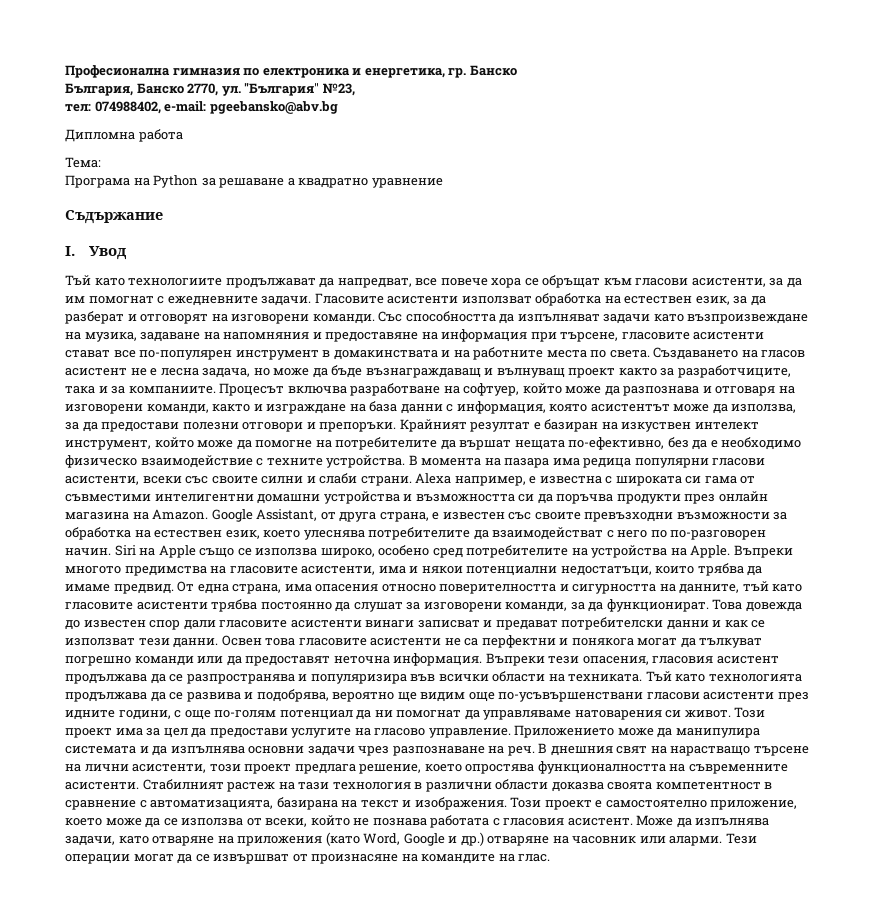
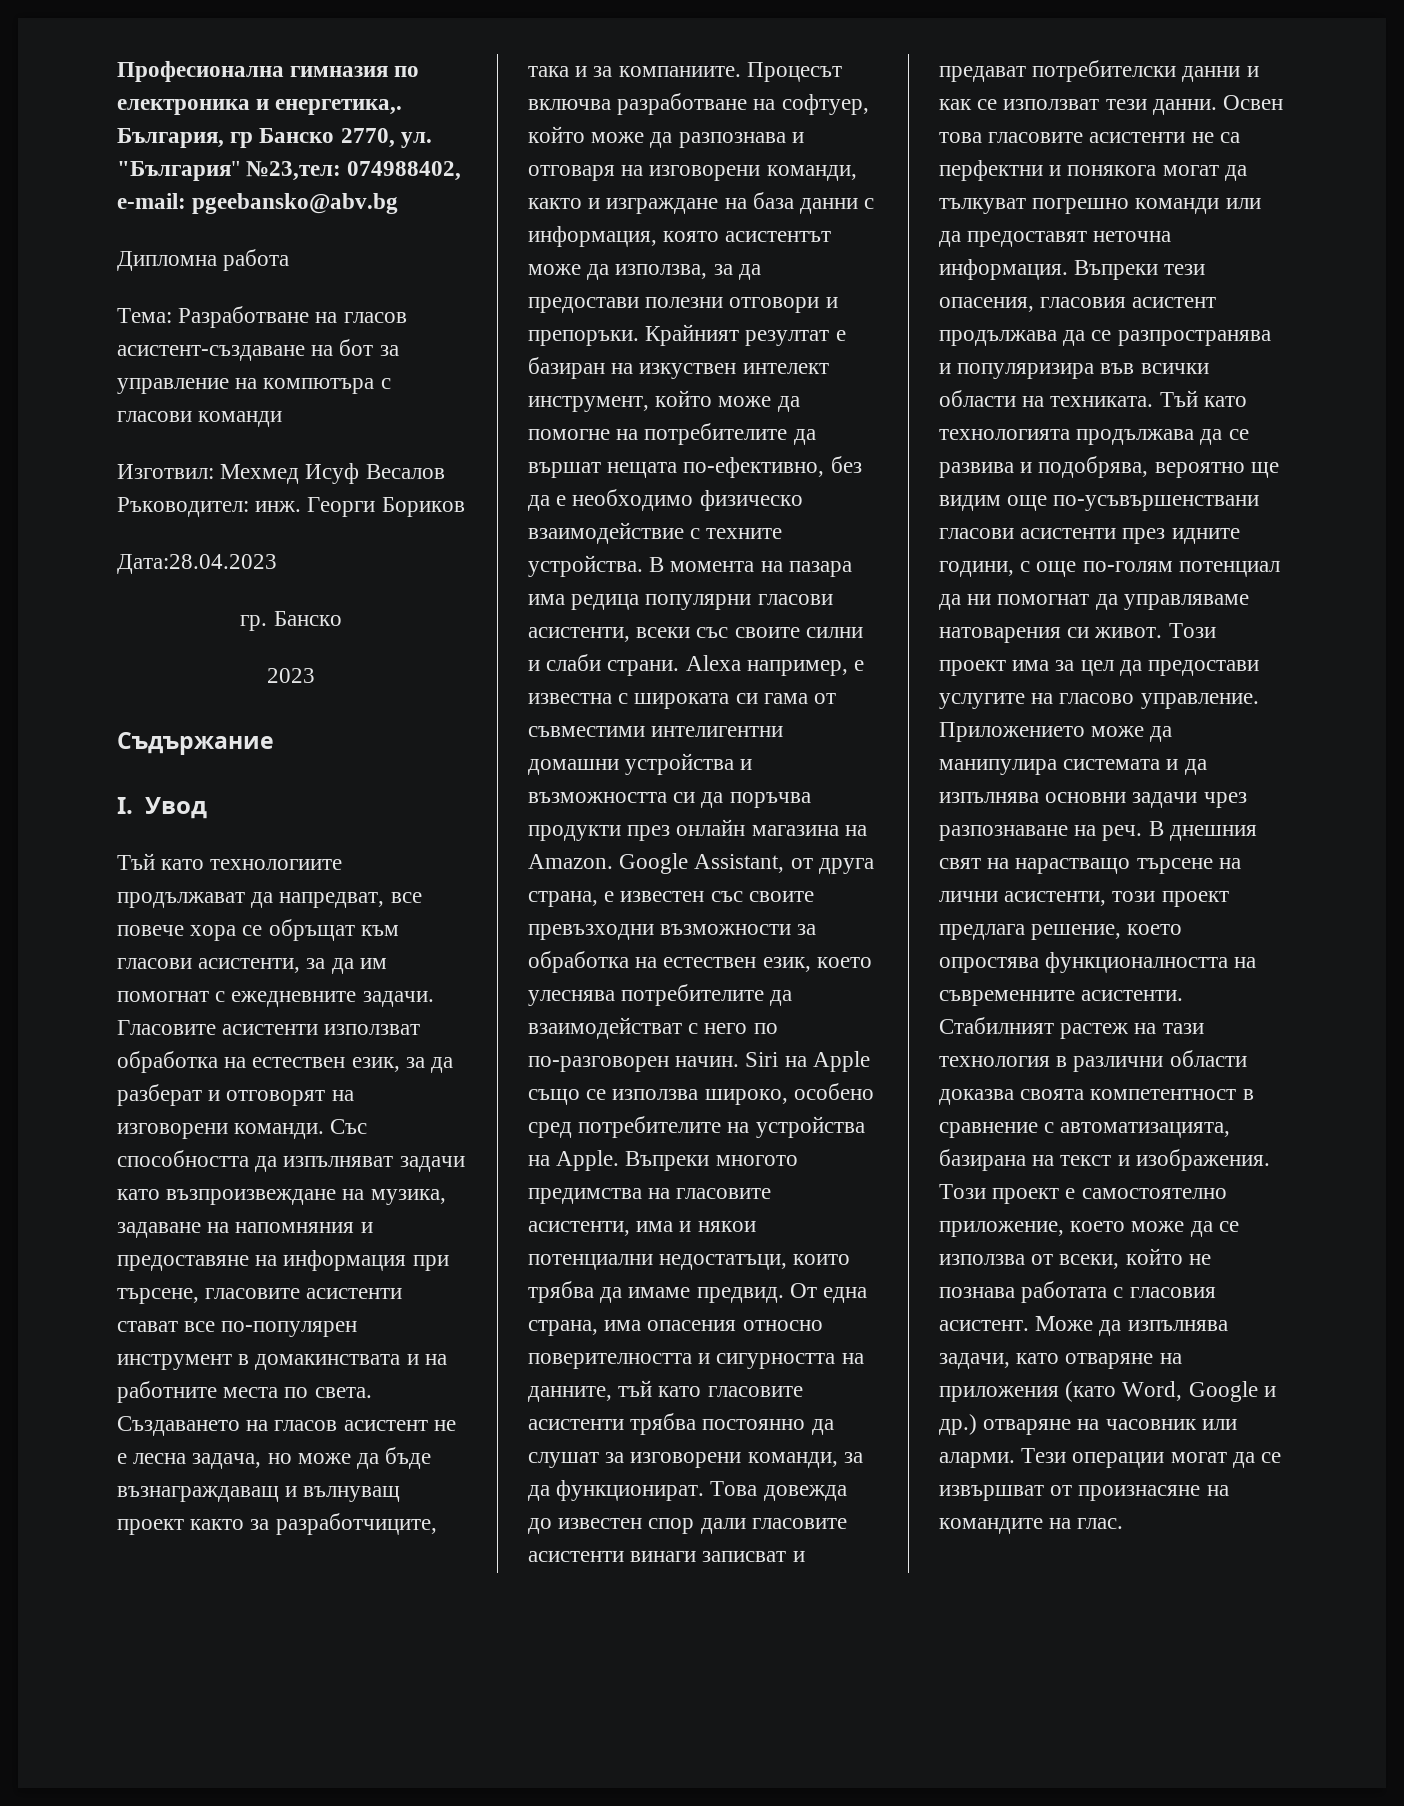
[364,65,517,78] [65,83,133,96] енергетика, гр. Банско // България, -> [275,99,403,115] [117,128,254,148] енергетика,. България, гр
[322,83,355,96] [65,104,91,112] №23, // тел: -> [246,161,342,181] №23,тел:
[65,175,443,188] // Програма на Python за решаване а квадратно уравнение -> [178,306,407,328] [117,339,399,361] [117,378,391,394] [117,411,283,427] [117,463,445,484] [117,497,465,517] [117,554,277,574] [240,611,342,631] [267,668,315,683] Разработване на гласов асистент-създаване на бот за управление на компютъра с гласови команди // Изготвил: Мехмед Исуф Весалов Ръководител: инж. Георги Бориков // Дата:28.04.2023 // гр. Банско // 2023

